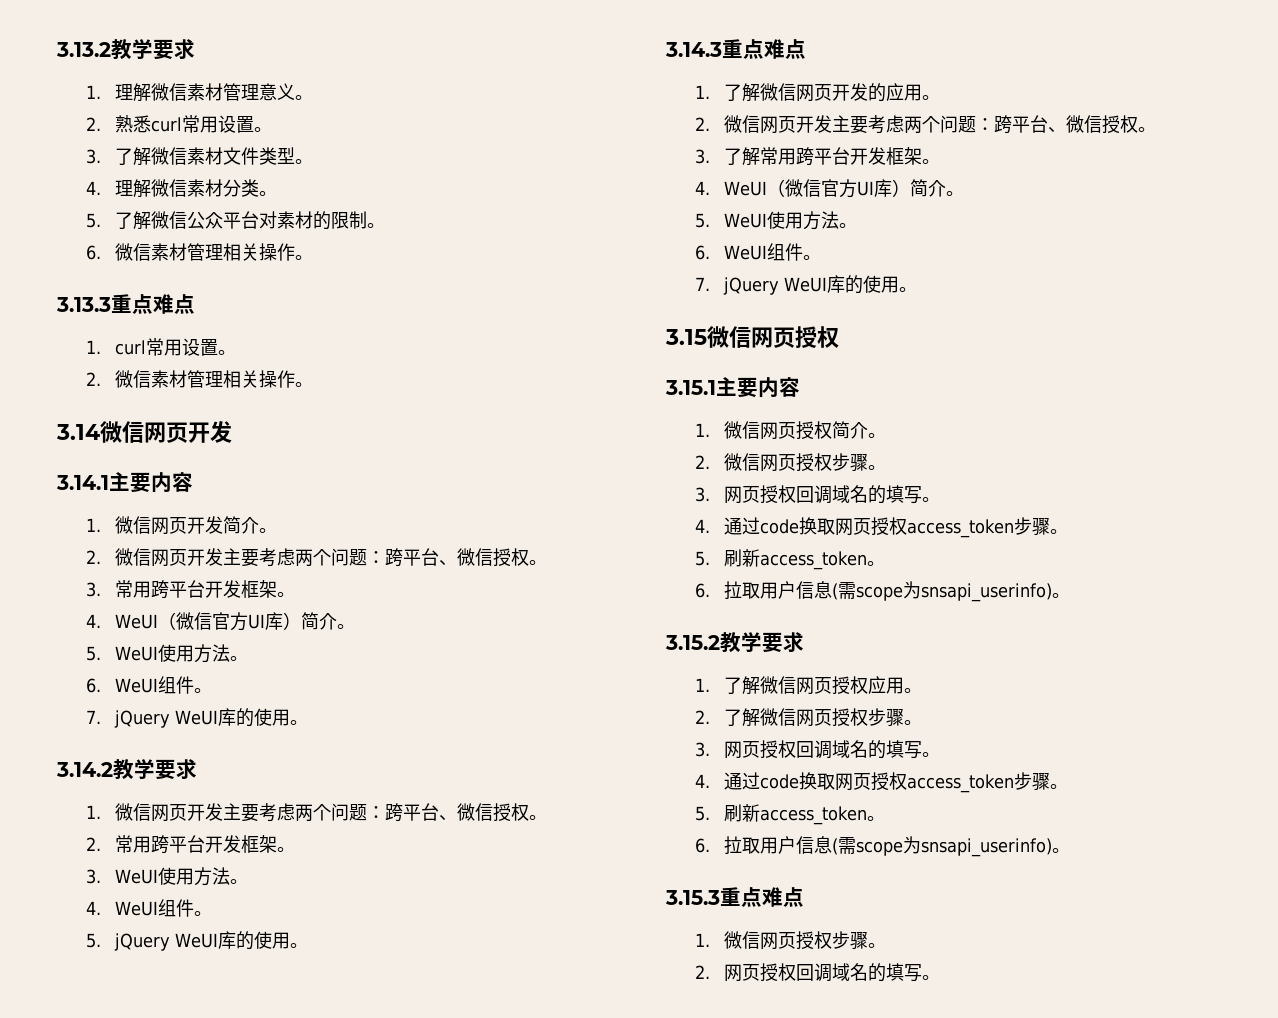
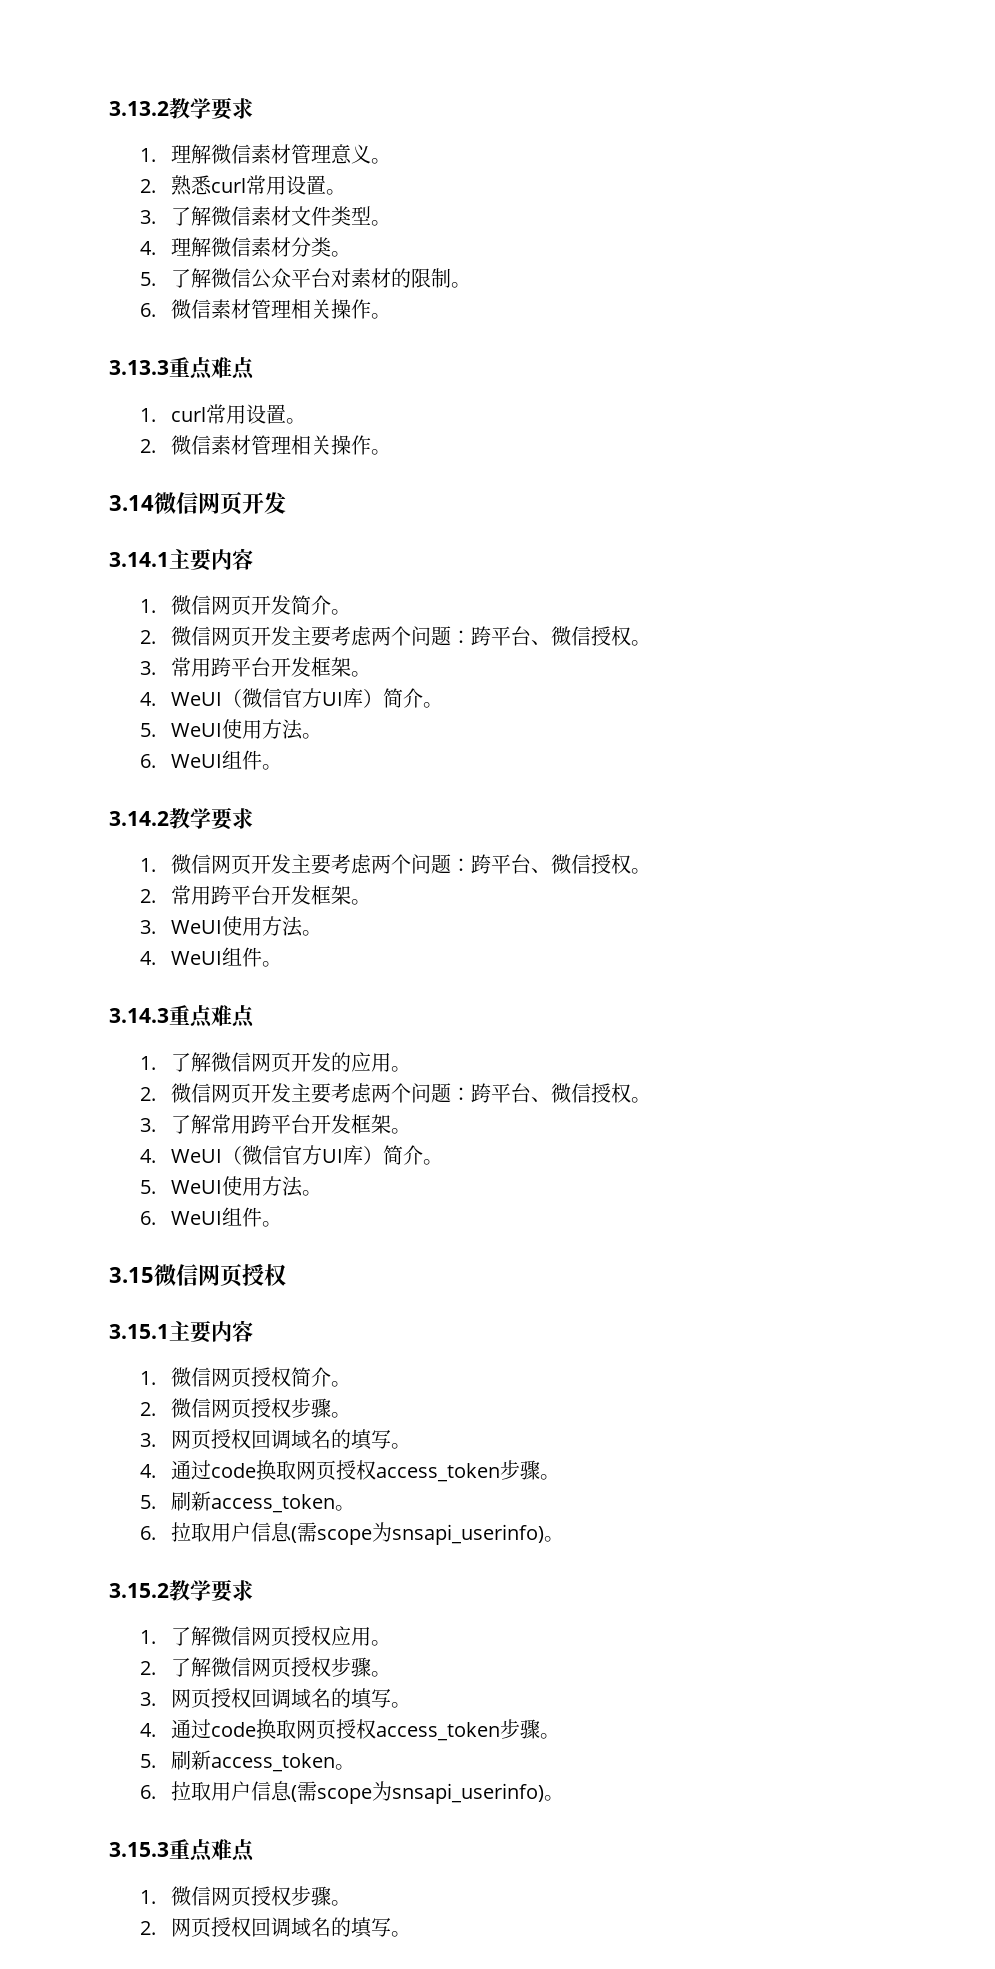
[86,708,308,728] // 7. jQuery WeUI库的使用。 -> (283, 767) none
[86,931,308,951] // 5. jQuery WeUI库的使用。 -> (283, 964) none
[695,275,917,295] // 7. jQuery WeUI库的使用。 -> (283, 1224) none

